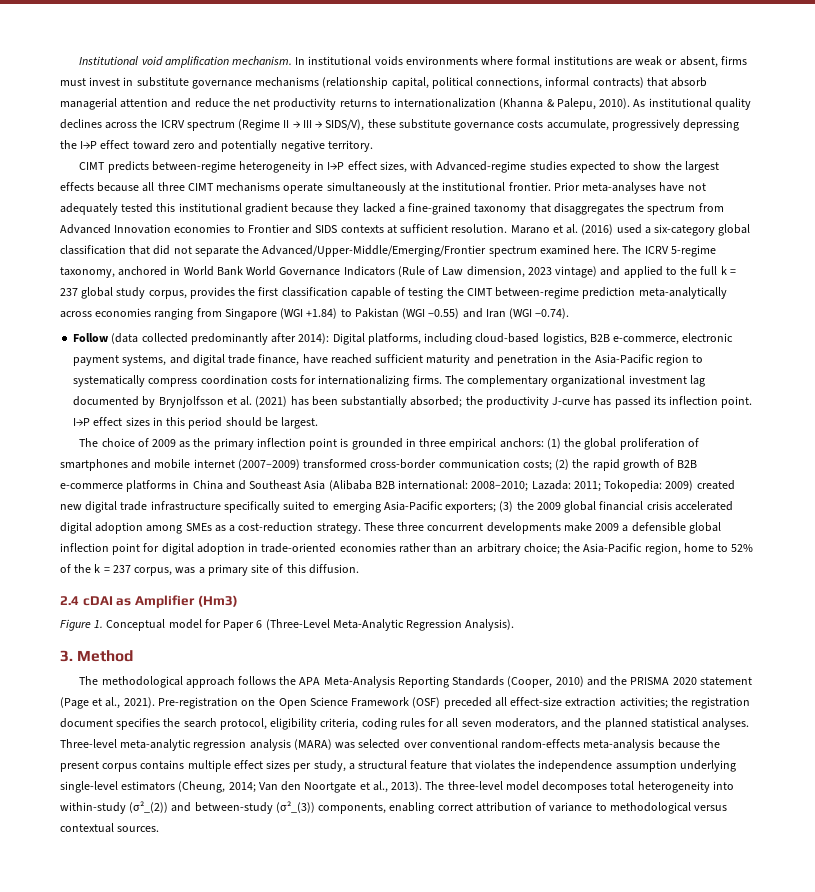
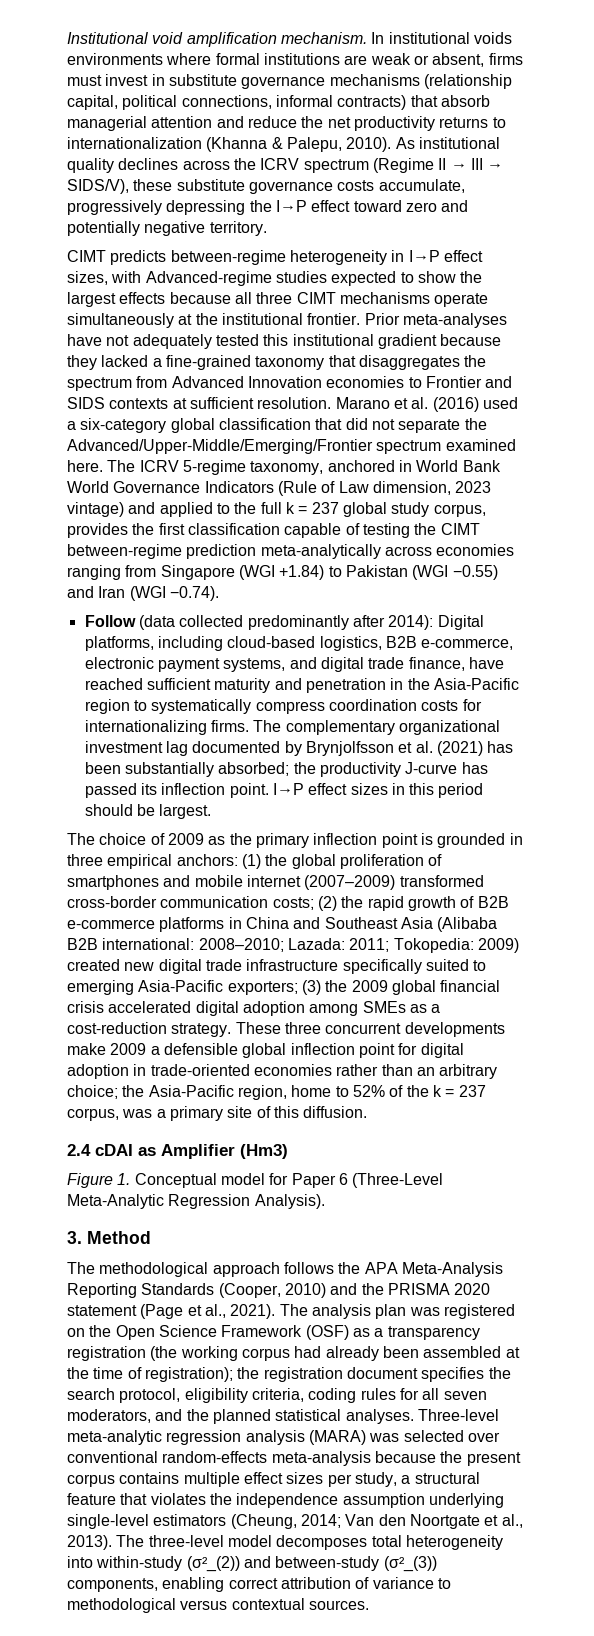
[157,697,238,709] Pre-registration -> [279,1304,515,1319] The analysis plan was registered
[443,697,668,709] preceded all effect-size extraction activities; -> [352,1326,480,1340] [67,1346,520,1361] [67,1367,233,1382] as a transparency registration (the working corpus had already been assembled at the time of registration);

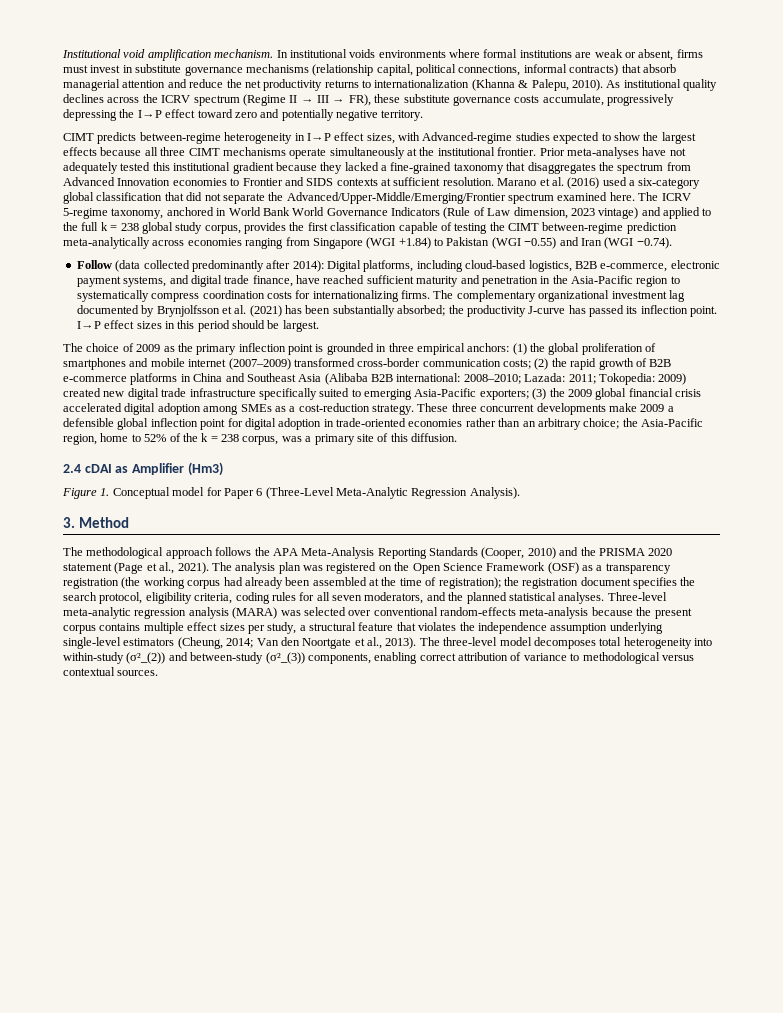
[67,179,129,194] SIDS/V), -> [348,94,371,106] FR),
[311,502,339,514] 237 -> [120,223,139,231] 238
[458,1085,486,1097] 237 -> [221,434,239,442] 238

